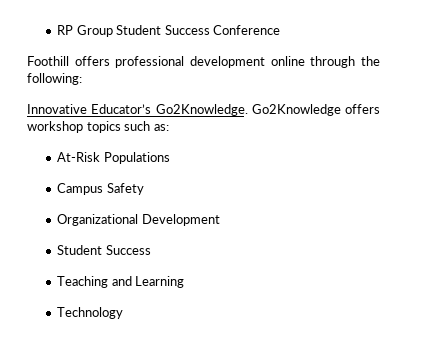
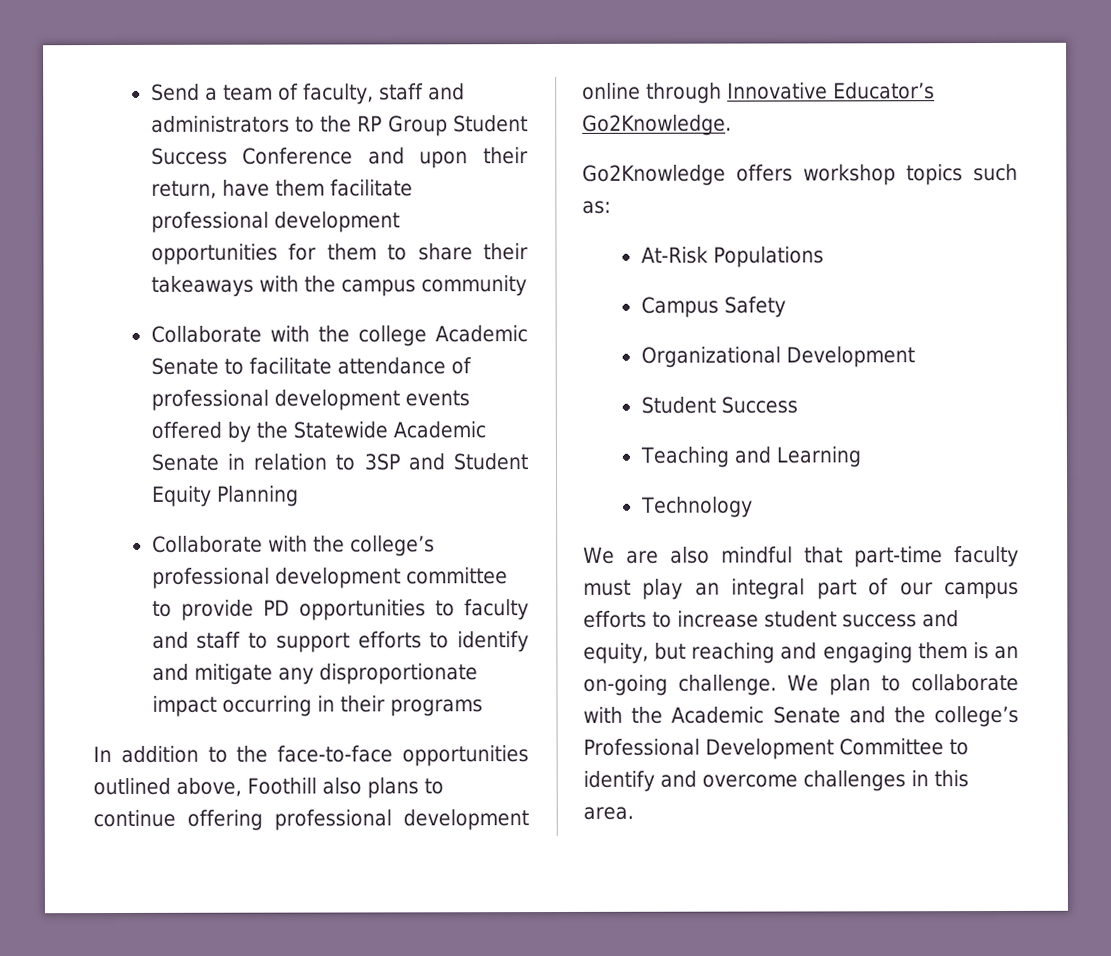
(57, 30) none -> [150,83,465,105] [150,115,353,133] Send a team of faculty, staff and administrators to the
[27,56,110,66] // Foothill offers -> [367,147,528,169] [150,179,413,199] [150,211,400,233] [150,243,528,265] [150,275,527,297] [150,325,528,347] [150,357,472,375] [150,389,470,411] [150,421,486,443] [150,453,528,471] [151,485,299,507] [151,535,435,557] [151,567,508,589] [151,599,529,621] [151,631,529,653] [151,663,478,685] [151,695,483,717] [93,745,529,767] [93,777,444,799] [93,809,263,831] and upon their return, have them facilitate professional development opportunities for them to share their takeaways with the campus community // Collaborate with the college Academic Senate to facilitate attendance of professional development events offered by the Statewide Academic Senate in relation to 3SP and Student Equity Planning // Collaborate with the college’s professional development committee to provide PD opportunities to faculty and staff to support efforts to identify and mitigate any disproportionate impact occurring in their programs // In addition to the face-to-face opportunities outlined above, Foothill also plans to continue offering
[361,56,380,66] [27,73,82,85] the following: // -> (722, 93) none
(248, 110) none -> (732, 125) //
(124, 313) none -> [583,545,1019,568] [583,578,1019,600] [583,610,959,628] [583,642,1019,664] [583,673,1019,696] [583,705,1019,728] [583,738,969,760] [583,770,969,792] [583,806,634,820] // We are also mindful that part-time faculty must play an integral part of our campus efforts to increase student success and equity, but reaching and engaging them is an on-going challenge. We plan to collaborate with the Academic Senate and the college’s Professional Development Committee to identify and overcome challenges in this area.

